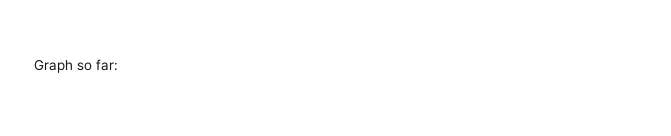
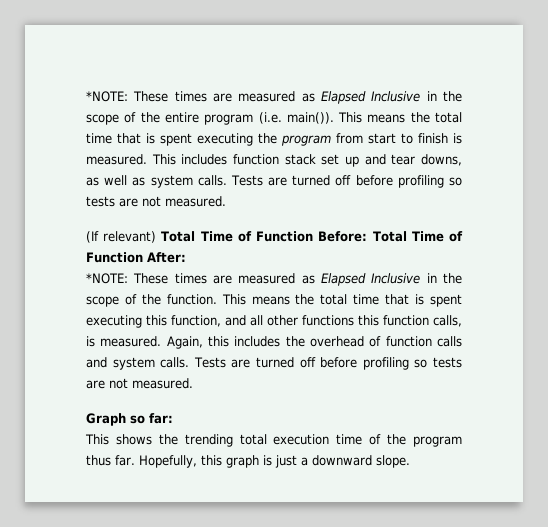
[34,59,118,73] Graph so far: -> [86,91,462,104] [86,112,463,125] [86,133,462,146] [86,154,463,167] [86,175,462,188] [86,196,226,207] [86,231,464,243] [86,252,186,263] [86,273,462,286] [86,294,463,307] [86,315,462,328] [86,336,462,349] [86,357,462,370] [86,378,193,389] [86,413,173,426] [85,434,463,447] [86,455,410,468] *NOTE: These times are measured as Elapsed Inclusive in the scope of the entire program (i.e. main()). This means the total time that is spent executing the program from start to finish is measured. This includes function stack set up and tear downs, as well as system calls. Tests are turned off before profiling so tests are not measured. // (If relevant) Total Time of Function Before: Total Time of Function After: // *NOTE: These times are measured as Elapsed Inclusive in the scope of the function. This means the total time that is spent executing this function, and all other functions this function calls, is measured. Again, this includes the overhead of function calls and system calls. Tests are turned off before profiling so tests are not measured. // Graph so far: // This shows the trending total execution time of the program thus far. Hopefully, this graph is just a downward slope.

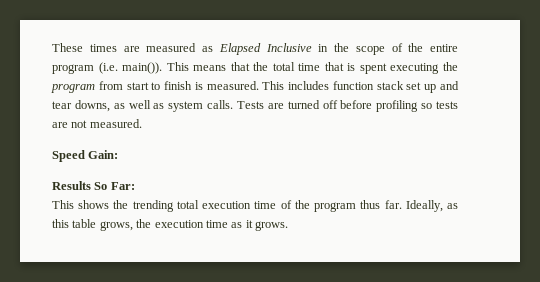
[86,91,128,102] *NOTE: -> (52, 47) none
(406, 118) none -> [230,62,250,71] that
[86,231,464,243] [86,252,186,263] [86,273,462,286] [86,294,463,307] [86,315,462,328] [86,336,462,349] [86,357,462,370] [86,378,193,389] [86,413,173,426] (If relevant) Total Time of Function Before: Total Time of Function After: // *NOTE: These times are measured as Elapsed Inclusive in the scope of the function. This means the total time that is spent executing this function, and all other functions this function calls, is measured. Again, this includes the overhead of function calls and system calls. Tests are turned off before profiling so tests are not measured. // Graph so far: -> [52,150,119,162] [52,181,135,190] Speed Gain: // Results So Far:
[138,455,410,468] Hopefully, this graph is just a downward slope. -> [405,200,458,212] [52,219,288,231] Ideally, as this table grows, the execution time as it grows.

